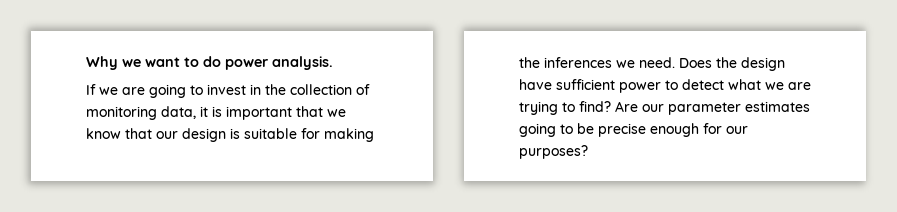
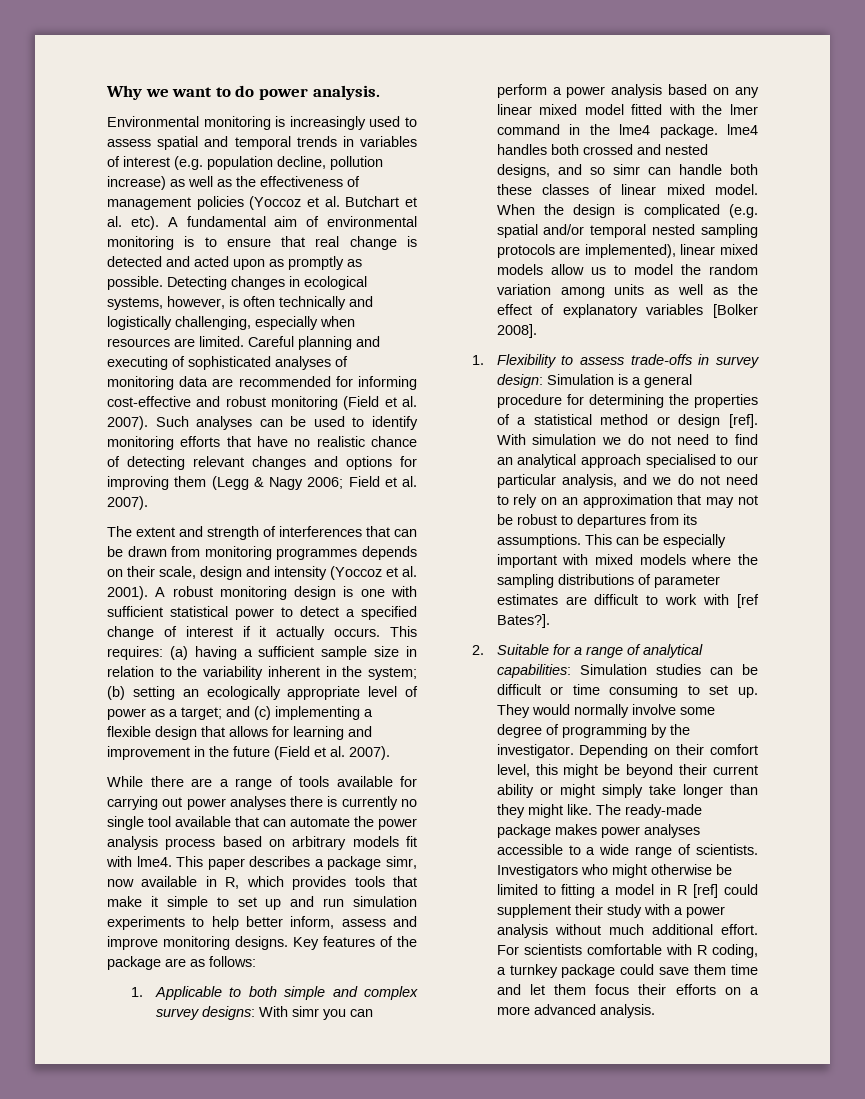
[86,84,370,98] [86,106,346,120] [86,128,374,142] [519,57,785,71] [519,79,811,93] [519,101,810,115] [519,123,748,137] [519,145,588,159] If we are going to invest in the collection of monitoring data, it is important that we know that our design is suitable for making the inferences we need. Does the design have sufficient power to detect what we are trying to find? Are our parameter estimates going to be precise enough for our purposes? -> [107,116,417,130] [107,136,417,150] [107,156,383,170] [107,176,360,190] [107,196,417,210] [107,216,417,230] [107,236,417,250] [107,256,362,270] [107,276,367,290] [107,296,373,310] [107,316,355,330] [107,336,380,350] [107,356,348,370] [107,376,417,390] [107,396,417,410] [107,416,418,430] [107,436,417,450] [107,456,417,470] [107,476,417,490] [107,496,148,510] [107,526,417,540] [107,546,417,560] [107,566,417,580] [107,586,417,600] [107,606,417,620] [107,626,417,640] [107,646,417,660] [107,666,417,680] [107,686,418,700] [107,706,373,720] [107,726,372,740] [107,746,390,760] [107,776,417,790] [107,796,417,810] [107,816,417,830] [107,836,418,850] [106,856,417,870] [107,876,417,890] [107,896,417,910] [107,916,417,930] [107,936,417,950] [107,956,256,970] [131,986,418,1000] [155,1006,373,1020] [496,84,759,98] [496,104,758,115] [496,124,758,138] [496,144,708,155] [496,164,758,178] [496,184,758,195] [496,204,758,218] [496,224,758,238] [496,244,758,258] [496,264,758,275] [496,284,758,298] [496,304,758,318] [496,324,537,338] [472,354,759,368] [496,374,692,388] [496,394,758,408] [496,414,758,428] [496,434,758,445] [496,454,758,468] [496,474,758,488] [496,494,758,508] [496,514,697,528] [496,534,726,548] [496,554,758,568] [496,574,720,588] [496,594,759,608] [496,614,550,628] [472,644,703,658] [496,664,758,678] [496,684,758,698] [496,704,715,718] [496,724,690,738] [496,744,758,758] [496,764,758,778] [496,784,758,798] [496,804,702,818] [496,824,700,838] [496,844,758,858] [496,864,732,878] [496,884,758,898] [496,904,725,918] [496,924,758,938] [496,944,758,958] [496,964,758,978] [496,984,759,995] [496,1004,655,1018] Environmental monitoring is increasingly used to assess spatial and temporal trends in variables of interest (e.g. population decline, pollution increase) as well as the effectiveness of management policies (Yoccoz et al. Butchart et al. etc). A fundamental aim of environmental monitoring is to ensure that real change is detected and acted upon as promptly as possible. Detecting changes in ecological systems, however, is often technically and logistically challenging, especially when resources are limited. Careful planning and executing of sophisticated analyses of monitoring data are recommended for informing cost-effective and robust monitoring (Field et al. 2007). Such analyses can be used to identify monitoring efforts that have no realistic chance of detecting relevant changes and options for improving them (Legg & Nagy 2006; Field et al. 2007). // The extent and strength of interferences that can be drawn from monitoring programmes depends on their scale, design and intensity (Yoccoz et al. 2001). A robust monitoring design is one with sufficient statistical power to detect a specified change of interest if it actually occurs. This requires: (a) having a sufficient sample size in relation to the variability inherent in the system; (b) setting an ecologically appropriate level of power as a target; and (c) implementing a flexible design that allows for learning and improvement in the future (Field et al. 2007). // While there are a range of tools available for carrying out power analyses there is currently no single tool available that can automate the power analysis process based on arbitrary models fit with lme4. This paper describes a package simr, now available in R, which provides tools that make it simple to set up and run simulation experiments to help better inform, assess and improve monitoring designs. Key features of the package are as follows: // 1. Applicable to both simple and complex survey designs: With simr you can perform a power analysis based on any linear mixed model fitted with the lmer command in the lme4 package. lme4 handles both crossed and nested designs, and so simr can handle both these classes of linear mixed model. When the design is complicated (e.g. spatial and/or temporal nested sampling protocols are implemented), linear mixed models allow us to model the random variation among units as well as the effect of explanatory variables [Bolker 2008]. // 1. Flexibility to assess trade-offs in survey design: Simulation is a general procedure for determining the properties of a statistical method or design [ref]. With simulation we do not need to find an analytical approach specialised to our particular analysis, and we do not need to rely on an approximation that may not be robust to departures from its assumptions. This can be especially important with mixed models where the sampling distributions of parameter estimates are difficult to work with [ref Bates?]. // 2. Suitable for a range of analytical capabilities: Simulation studies can be difficult or time consuming to set up. They would normally involve some degree of programming by the investigator. Depending on their comfort level, this might be beyond their current ability or might simply take longer than they might like. The ready-made package makes power analyses accessible to a wide range of scientists. Investigators who might otherwise be limited to fitting a model in R [ref] could supplement their study with a power analysis without much additional effort. For scientists comfortable with R coding, a turnkey package could save them time and let them focus their efforts on a more advanced analysis.

